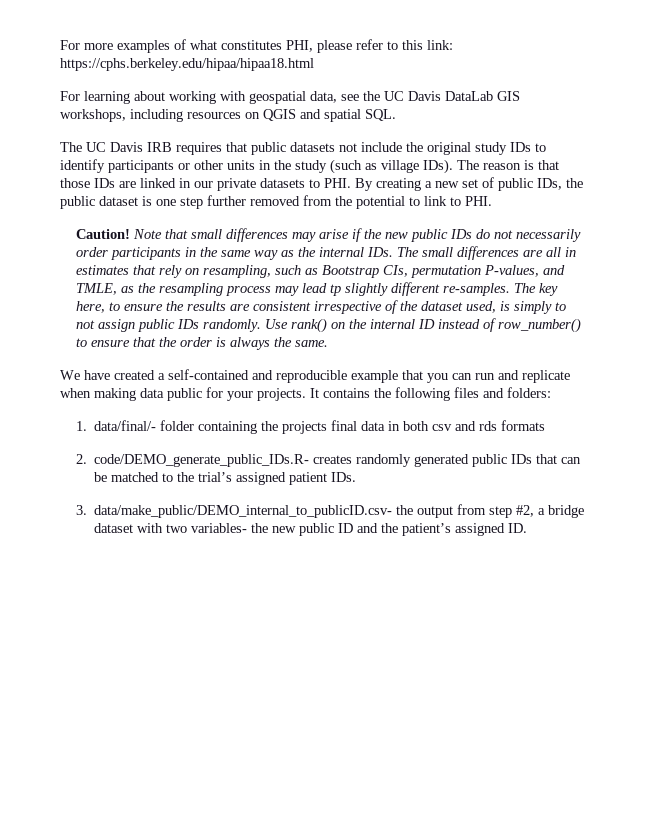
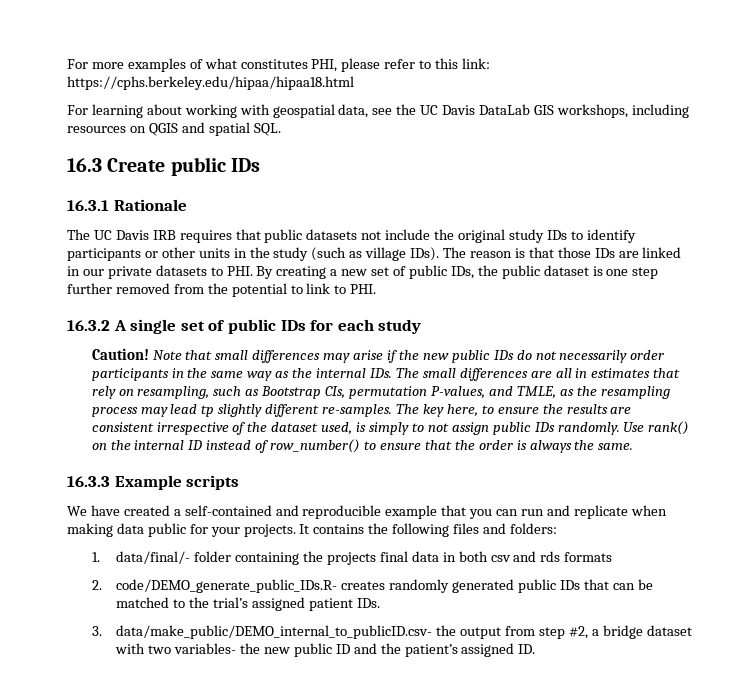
(396, 115) none -> [67,157,260,176] [67,199,187,211] // 16.3 Create public IDs // 16.3.1 Rationale
(492, 201) none -> [67,319,422,334] // 16.3.2 A single set of public IDs for each study
(329, 343) none -> [67,475,240,490] // 16.3.3 Example scripts

